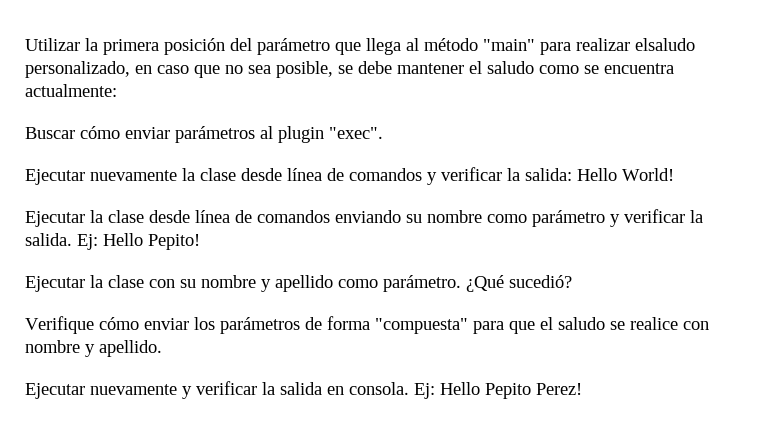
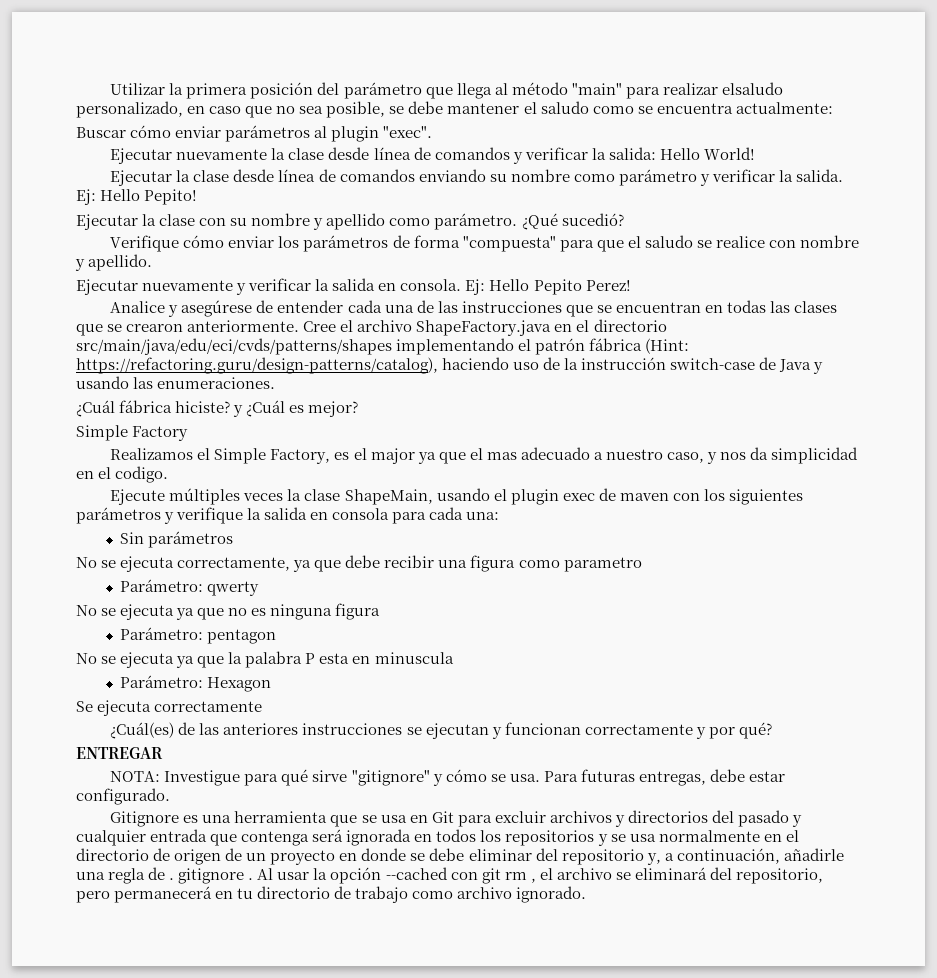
(582, 389) none -> [110,300,838,317] [76,319,667,336] [76,338,690,355] [76,357,824,374] [76,376,276,389] [76,400,359,417] [76,425,189,441] [110,447,859,464] [76,466,169,483] [110,488,803,505] [76,507,500,524] [120,531,234,548] [76,555,642,572] [120,579,260,596] [76,603,381,620] [120,627,277,644] [76,651,454,668] [120,675,272,692] [76,700,263,716] [110,722,772,739] [76,747,163,759] [110,769,785,786] [76,788,170,805] [110,810,803,827] [76,829,799,846] [76,848,844,865] [76,867,823,884] [76,886,587,903] // Analice y asegúrese de entender cada una de las instrucciones que se encuentran en todas las clases que se crearon anteriormente. Cree el archivo ShapeFactory.java en el directorio src/main/java/edu/eci/cvds/patterns/shapes implementando el patrón fábrica (Hint: https://refactoring.guru/design-patterns/catalog), haciendo uso de la instrucción switch-case de Java y usando las enumeraciones. // ¿Cuál fábrica hiciste? y ¿Cuál es mejor? // Simple Factory // Realizamos el Simple Factory, es el major ya que el mas adecuado a nuestro caso, y nos da simplicidad en el codigo. // Ejecute múltiples veces la clase ShapeMain, usando el plugin exec de maven con los siguientes parámetros y verifique la salida en consola para cada una: // Sin parámetros // No se ejecuta correctamente, ya que debe recibir una figura como parametro // Parámetro: qwerty // No se ejecuta ya que no es ninguna figura // Parámetro: pentagon // No se ejecuta ya que la palabra P esta en minuscula // Parámetro: Hexagon // Se ejecuta correctamente // ¿Cuál(es) de las anteriores instrucciones se ejecutan y funcionan correctamente y por qué? // ENTREGAR // NOTA: Investigue para qué sirve "gitignore" y cómo se usa. Para futuras entregas, debe estar configurado. // Gitignore es una herramienta que se usa en Git para excluir archivos y directorios del pasado y cualquier entrada que contenga será ignorada en todos los repositorios y se usa normalmente en el directorio de origen de un proyecto en donde se debe eliminar del repositorio y, a continuación, añadirle una regla de . gitignore . Al usar la opción --cached con git rm , el archivo se eliminará del repositorio, pero permanecerá en tu directorio de trabajo como archivo ignorado.

